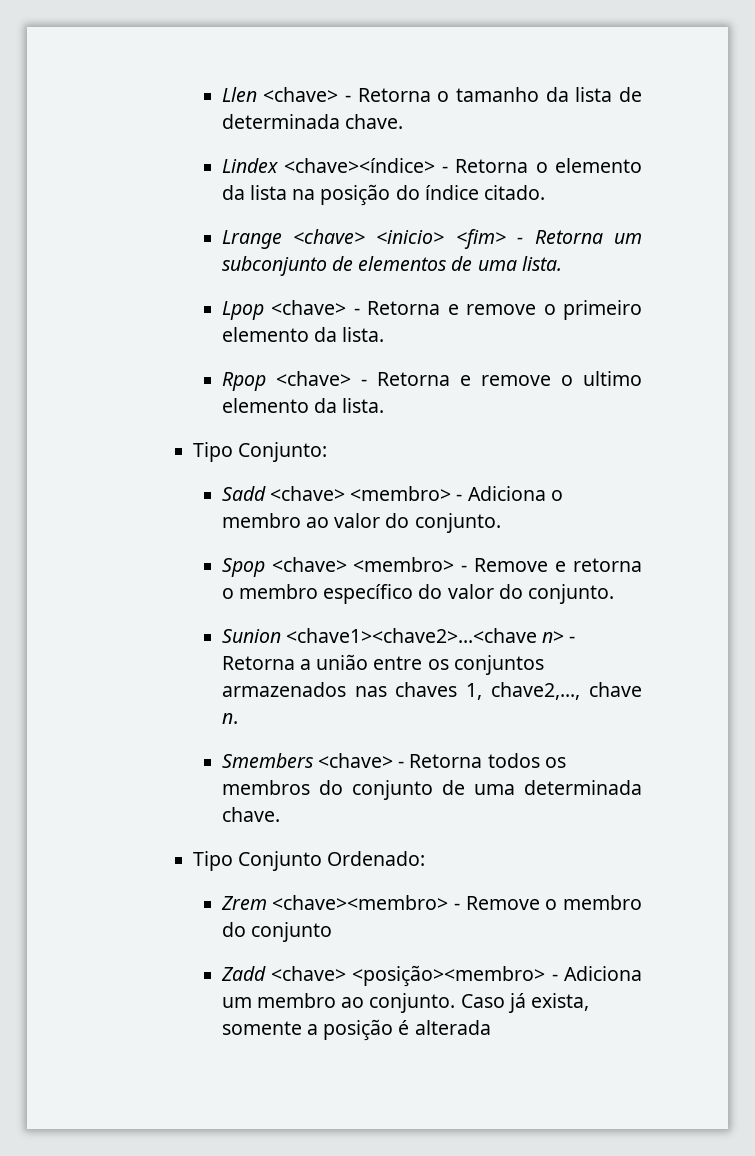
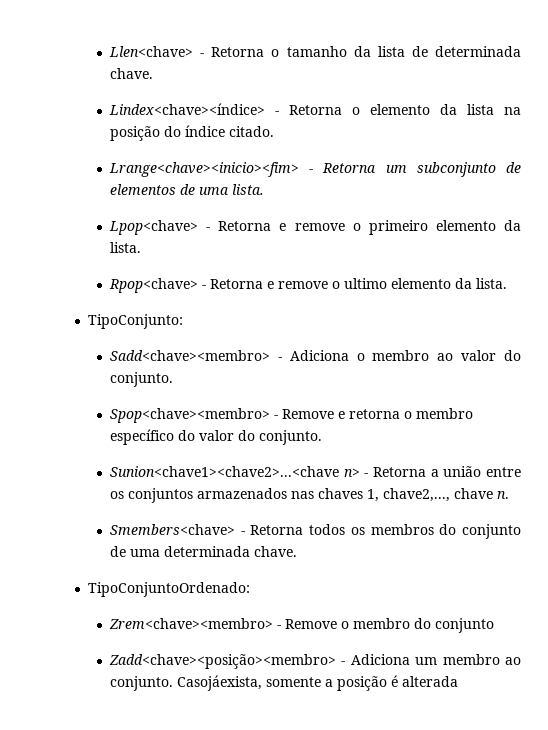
[221,87,339,102] Llen <chave> -> [109,46,194,57] Llen<chave>
[221,158,435,173] Lindex <chave><índice> -> [109,103,266,115] Lindex<chave><índice>
[221,229,506,249] Lrange <chave> <inicio> <fim> -> [109,162,300,177] Lrange<chave><inicio><fim>
[221,300,347,320] Lpop <chave> -> [109,220,199,235] Lpop<chave>
[221,371,351,391] Rpop <chave> -> [109,278,199,293] Rpop<chave>
[192,442,327,462] [221,486,452,501] Tipo Conjunto: // Sadd <chave> <membro> -> [87,314,183,329] [110,350,271,361] TipoConjunto: // Sadd<chave><membro>
[221,557,455,577] Spop <chave> <membro> -> [110,408,271,423] Spop<chave><membro>
[221,628,537,643] Sunion <chave1><chave2>...<chave -> [110,466,340,477] Sunion<chave1><chave2>...<chave
[221,753,393,768] Smembers <chave> -> [110,524,236,535] Smembers<chave>
[192,851,426,871] [220,895,449,910] Tipo Conjunto Ordenado: // Zrem <chave><membro> -> [87,582,250,597] [109,618,274,629] TipoConjuntoOrdenado: // Zrem<chave><membro>
[220,965,546,987] Zadd <chave> <posição><membro> -> [109,654,337,669] Zadd<chave><posição><membro>
[460,993,590,1013] Caso já exista, -> [177,675,263,691] Casojáexista,

